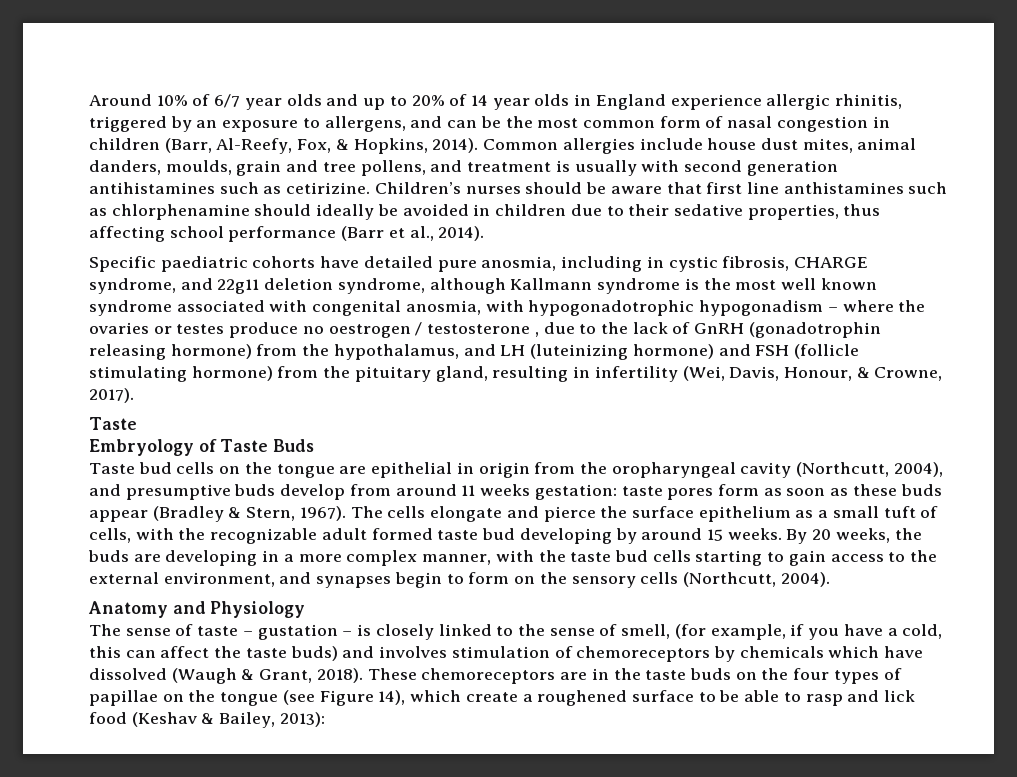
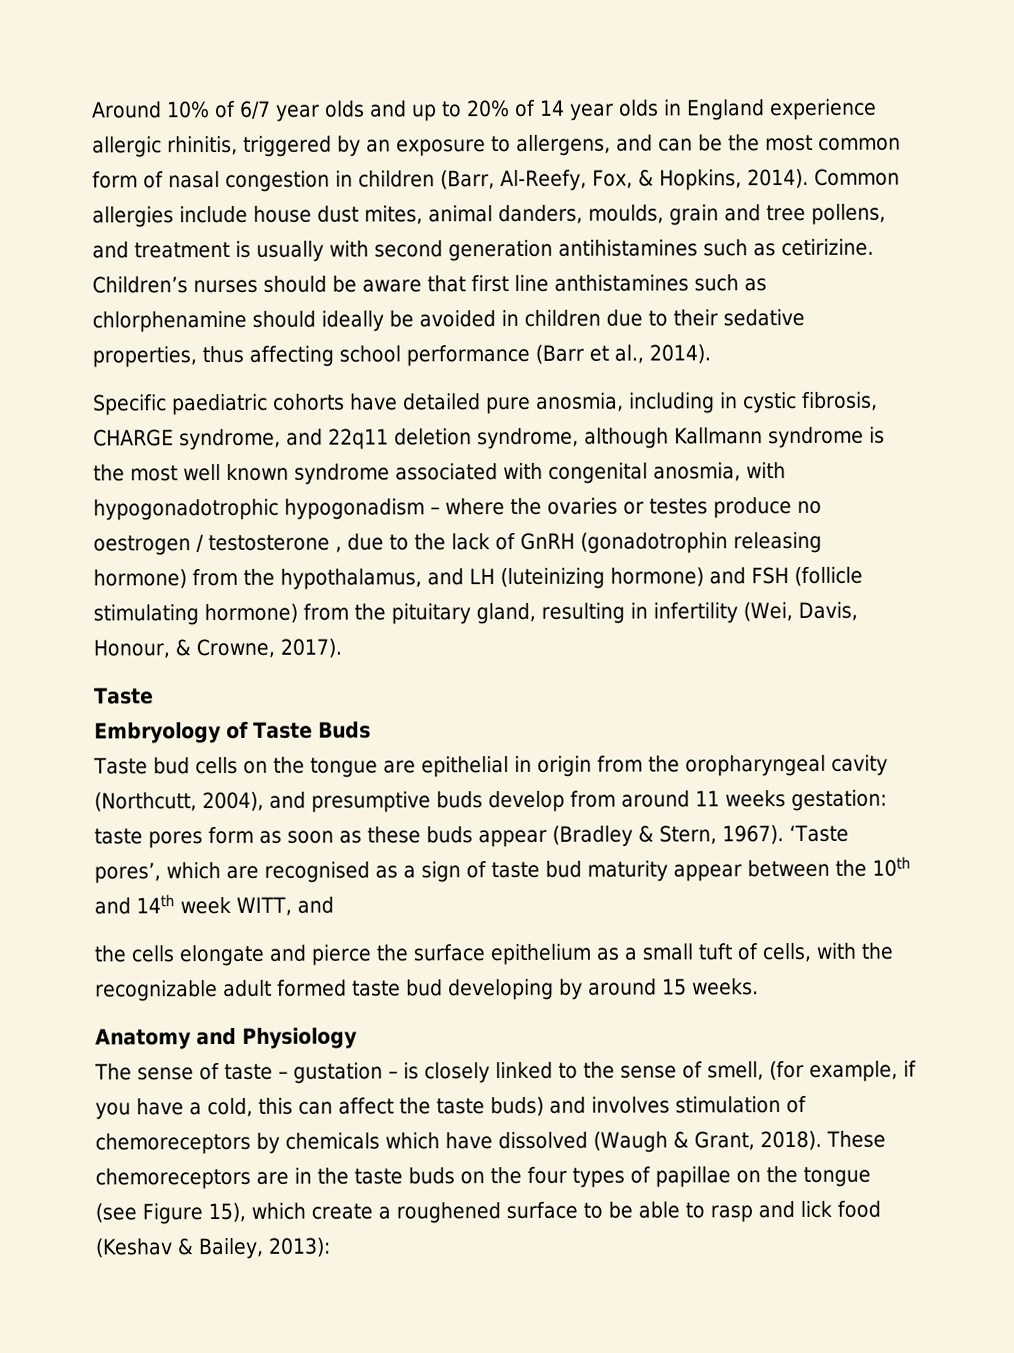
[217,279,260,294] 22g11 -> [328,428,389,450] 22q11
[350,506,383,518] The -> [789,824,849,843] [94,856,911,884] [94,894,334,916] [94,945,126,963] ‘Taste pores’, which are recognised as a sign of taste bud maturity appear between the 10th and 14th week WITT, and // the
[786,528,922,544] [88,550,938,566] [89,572,830,588] By 20 weeks, the buds are developing in a more complex manner, with the taste bud cells starting to gain access to the external environment, and synapses begin to form on the sensory cells (Northcutt, 2004). -> (759, 987) none
[378,690,406,705] 14), -> [207,1202,246,1223] 15),

